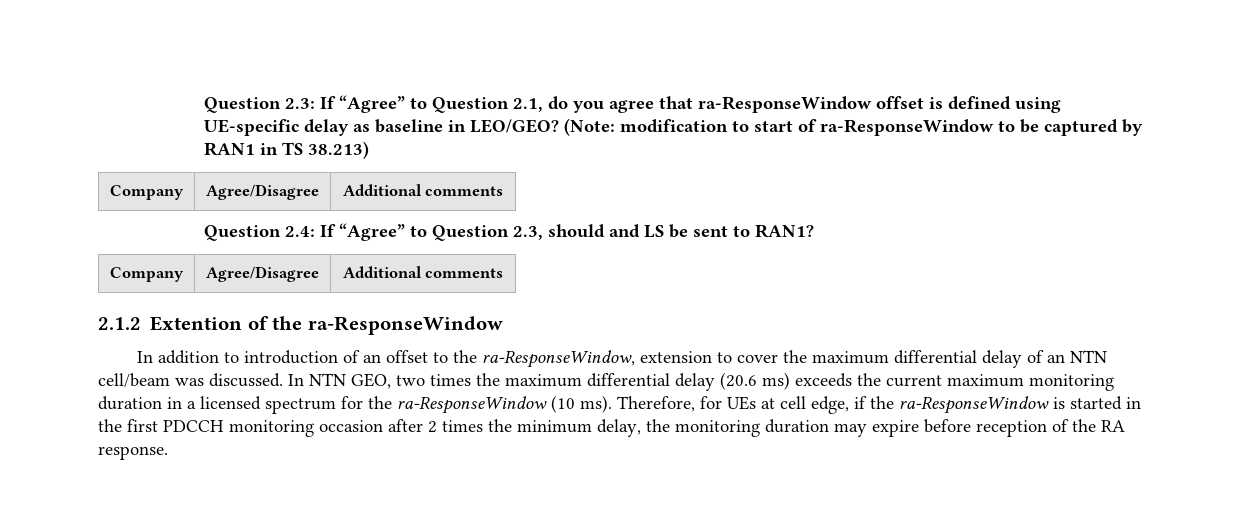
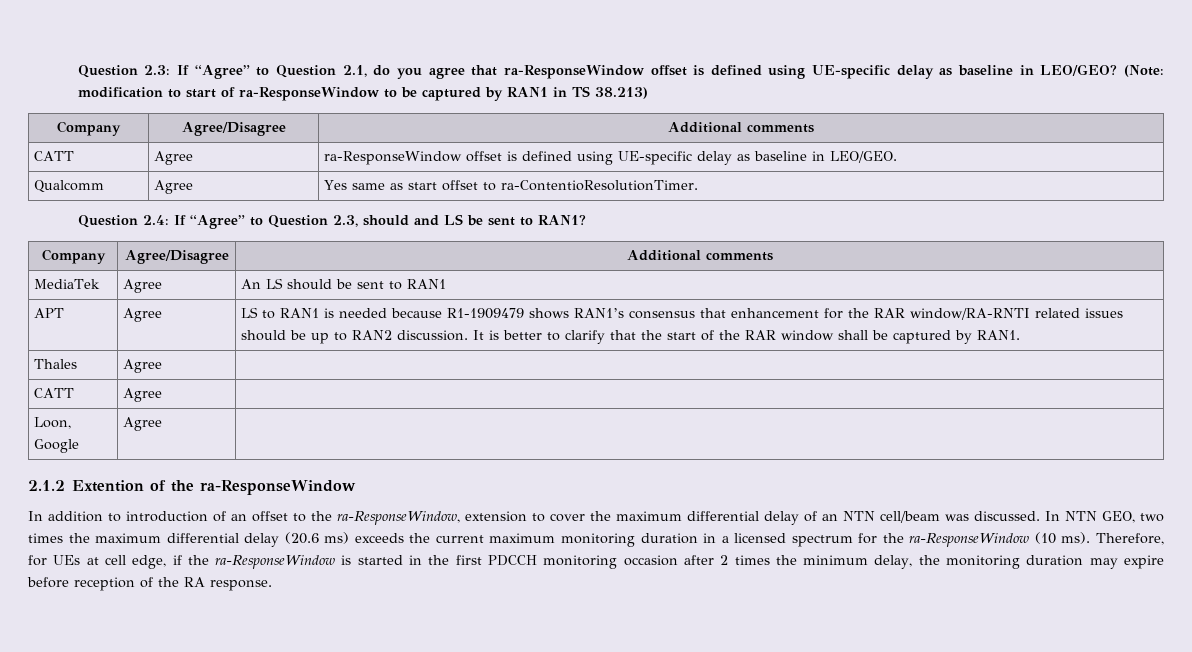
(504, 191) none -> [34,151,75,161] [154,151,194,165] [324,151,898,165] [34,180,105,193] [154,180,194,194] [324,180,699,191] // CATT | Agree | ra-ResponseWindow offset is defined using UE-specific delay as baseline in LEO/GEO. // Qualcomm | Agree | Yes same as start offset to ra-ContentioResolutionTimer.
(504, 273) none -> [34,279,101,289] [123,279,163,293] [241,278,447,290] [34,308,65,318] [123,308,163,322] [241,307,1124,320] [241,330,1021,344] [34,359,78,369] [123,359,163,373] [34,388,75,398] [123,388,163,402] [34,417,72,429] [34,439,80,453] [123,417,163,431] // MediaTek | Agree | An LS should be sent to RAN1 // APT | Agree | LS to RAN1 is needed because R1-1909479 shows RAN1’s consensus that enhancement for the RAR window/RA-RNTI related issues should be up to RAN2 discussion. It is better to clarify that the start of the RAR window shall be captured by RAN1. // Thales | Agree | // CATT | Agree | // Loon, Google | Agree |

